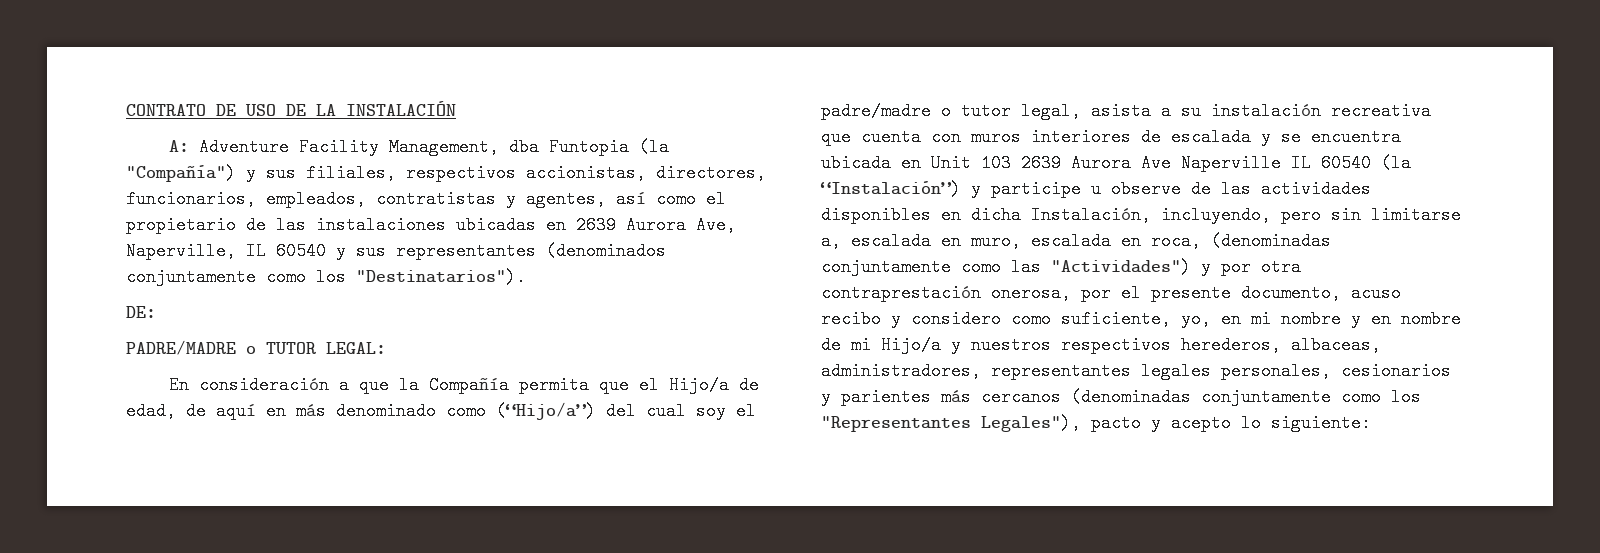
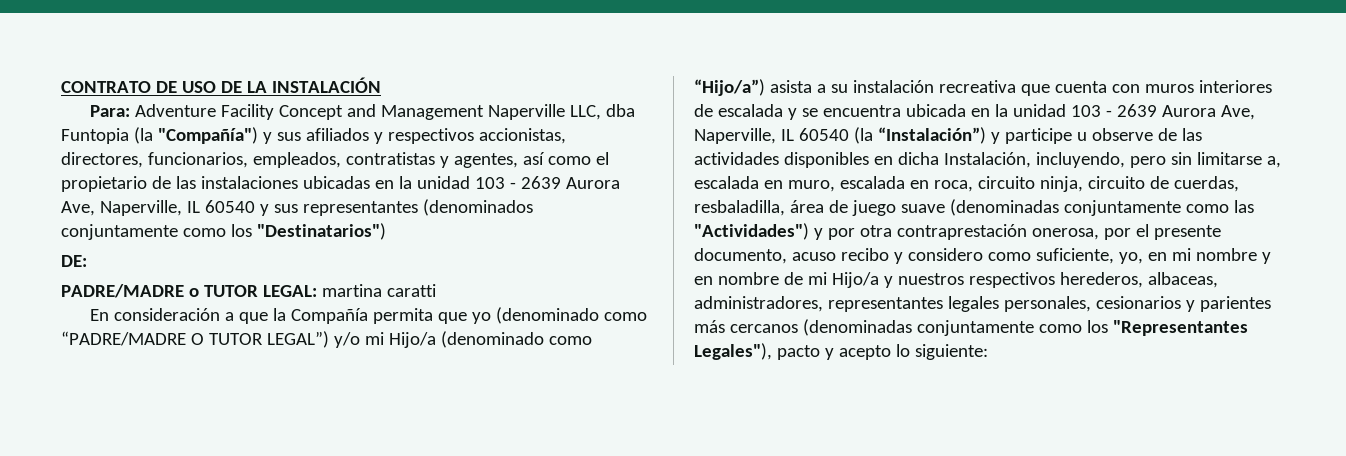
[169,140,190,152] A: -> [90,105,131,117] Para:
[389,138,500,156] Management, -> [279,104,602,120] Concept and Management Naperville LLC,
[306,164,396,182] filiales, -> [305,128,383,144] afiliados y
(566, 225) none -> [398,176,516,189] la unidad 103 -
[356,268,526,286] "Destinatarios"). -> [256,223,386,240] "Destinatarios")
(386, 348) none -> [321,284,436,297] martina caratti
[639,376,760,394] [126,402,756,420] [821,102,1081,120] el Hijo/a de edad, de aquí en más denominado como (“Hijo/a”) del cual soy el padre/madre o tutor legal, -> [472,307,647,324] [61,331,592,348] [694,79,765,96] yo (denominado como “PADRE/MADRE O TUTOR LEGAL”) y/o mi Hijo/a (denominado como “Hijo/a”)
[931,154,1281,172] Unit 103 2639 Aurora Ave Naperville -> [994,104,1255,120] [694,128,776,144] la unidad 103 - 2639 Aurora Ave, Naperville,
(1201, 241) none -> [977,176,1239,192] [694,200,945,216] circuito ninja, circuito de cuerdas, resbaladilla, área de juego suave

